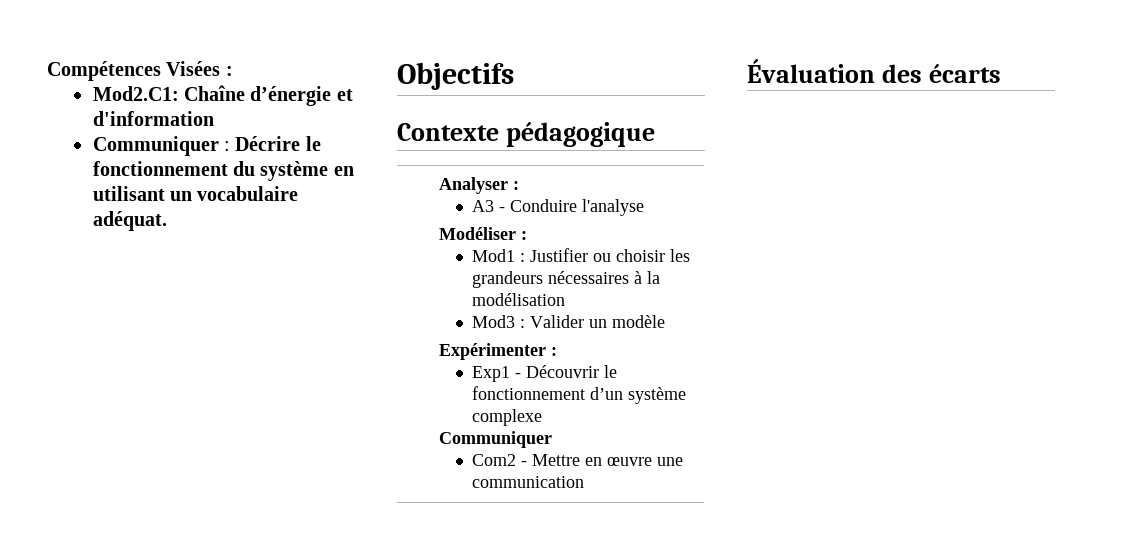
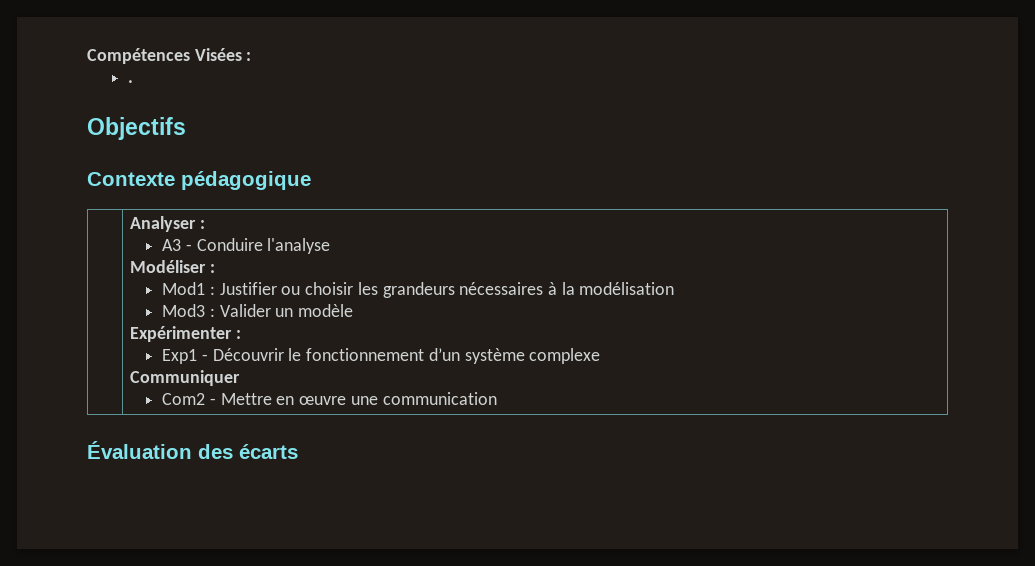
[92,85,353,106] [92,111,214,126] [92,136,321,156] [92,161,354,181] [92,186,299,201] [92,211,167,231] Mod2.C1: Chaîne d’énergie et d'information // Communiquer : Décrire le fonctionnement du système en utilisant un vocabulaire adéquat. -> [127,80,133,83] .

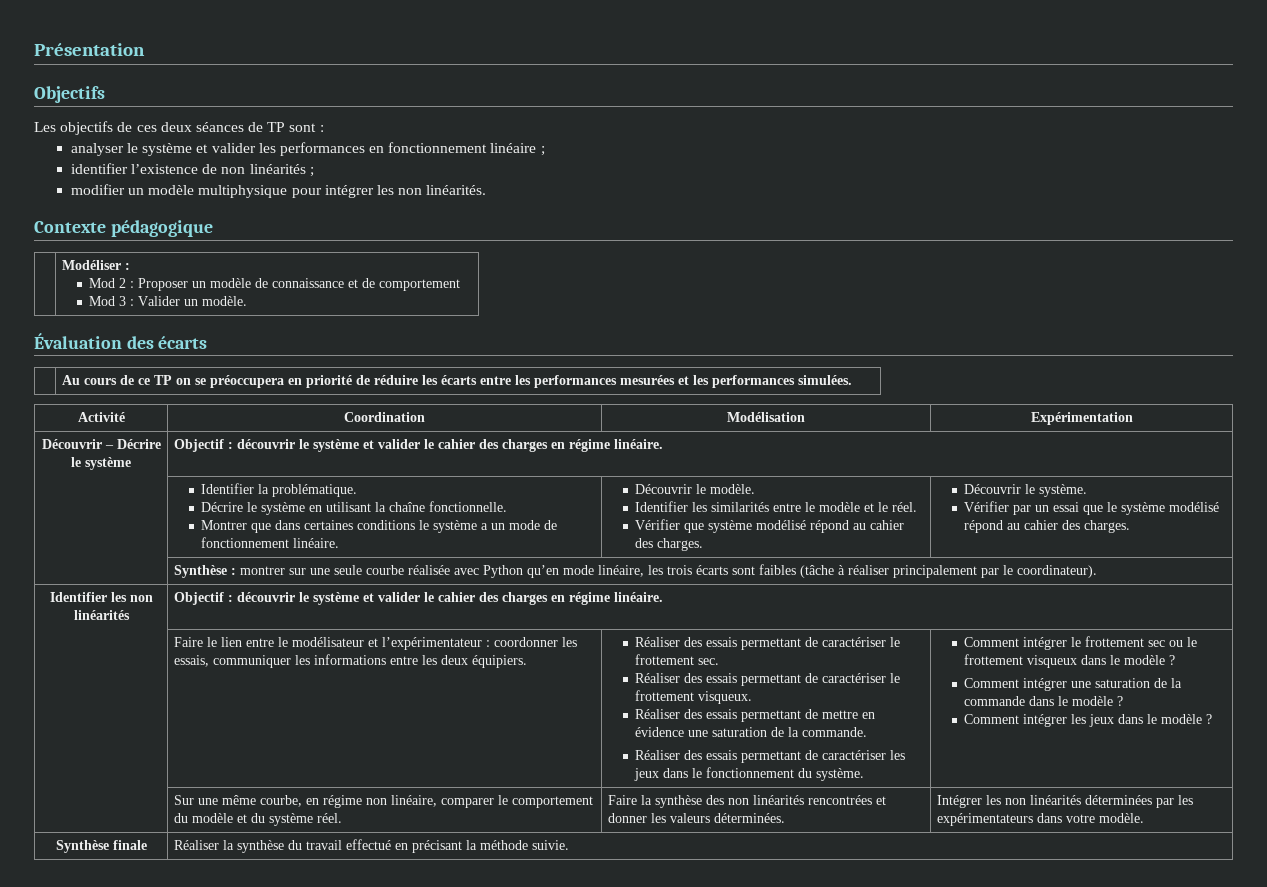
[87,48,252,64] [127,80,133,83] [87,117,186,140] [87,171,311,190] [129,216,205,232] [162,238,331,254] [129,260,215,273] [162,282,675,298] [162,304,354,317] [129,326,241,342] [162,348,601,364] [129,370,240,386] [162,392,497,405] [87,441,298,459] Compétences Visées : // . // Objectifs // Contexte pédagogique // | Analyser : // A3 - Conduire l'analyse // Modéliser : // Mod1 : Justifier ou choisir les grandeurs nécessaires à la modélisation // Mod3 : Valider un modèle // Expérimenter : // Exp1 - Découvrir le fonctionnement d’un système complexe // Communiquer // Com2 - Mettre en œuvre une communication // Évaluation des écarts -> [34,43,145,56] [34,86,105,103] [34,121,324,135] [70,142,545,156] [70,163,314,177] [70,184,487,198] [34,220,213,237] [62,260,131,270] [89,278,461,291] [89,296,248,306] [34,333,208,349] [62,375,853,388] [77,412,125,422] [344,412,425,422] [727,412,805,422] [1030,412,1133,425] [41,439,161,449] [71,457,131,470] [174,439,664,452] [201,483,358,497] [201,501,508,515] [201,520,558,533] [201,537,340,548] [635,484,756,494] [635,501,918,512] [635,519,905,533] [635,538,704,551] [964,484,1088,497] [964,501,1220,515] [964,520,1131,533] [174,564,1098,578] [49,592,153,602] [73,610,130,620] [174,592,664,605] [174,637,578,650] [174,654,528,668] [635,637,901,650] [635,654,720,665] [635,673,901,686] [635,690,753,704] [635,709,876,722] [635,727,868,737] [635,750,906,763] [634,767,865,781] [964,636,1198,650] [964,654,1176,668] [964,678,1183,691] [964,696,1124,706] [964,714,1213,727] [174,795,594,808] [174,813,343,826] [608,795,887,808] [608,813,786,823] [937,795,1194,808] [937,813,1145,826] [55,840,147,853] [174,839,570,853] Présentation // Objectifs // Les objectifs de ces deux séances de TP sont : // analyser le système et valider les performances en fonctionnement linéaire ; // identifier l’existence de non linéarités ; // modifier un modèle multiphysique pour intégrer les non linéarités. // Contexte pédagogique // | Modéliser : // Mod 2 : Proposer un modèle de connaissance et de comportement // Mod 3 : Valider un modèle. // Évaluation des écarts // | Au cours de ce TP on se préoccupera en priorité de réduire les écarts entre les performances mesurées et les performances simulées. // Activité | Coordination | Modélisation | Expérimentation // Découvrir – Décrire le système | Objectif : découvrir le système et valider le cahier des charges en régime linéaire. // | Identifier la problématique. // Décrire le système en utilisant la chaîne fonctionnelle. // Montrer que dans certaines conditions le système a un mode de fonctionnement linéaire. | Découvrir le modèle. // Identifier les similarités entre le modèle et le réel. // Vérifier que système modélisé répond au cahier des charges. | Découvrir le système. // Vérifier par un essai que le système modélisé répond au cahier des charges. // | Synthèse : montrer sur une seule courbe réalisée avec Python qu’en mode linéaire, les trois écarts sont faibles (tâche à réaliser principalement par le coordinateur). // Identifier les non linéarités | Objectif : découvrir le système et valider le cahier des charges en régime linéaire. // | Faire le lien entre le modélisateur et l’expérimentateur : coordonner les essais, communiquer les informations entre les deux équipiers. | Réaliser des essais permettant de caractériser le frottement sec. // Réaliser des essais permettant de caractériser le frottement visqueux. // Réaliser des essais permettant de mettre en évidence une saturation de la commande. // Réaliser des essais permettant de caractériser les jeux dans le fonctionnement du système. | Comment intégrer le frottement sec ou le frottement visqueux dans le modèle ? // Comment intégrer une saturation de la commande dans le modèle ? // Comment intégrer les jeux dans le modèle ? // | Sur une même courbe, en régime non linéaire, comparer le comportement du modèle et du système réel. | Faire la synthèse des non linéarités rencontrées et donner les valeurs déterminées. | Intégrer les non linéarités déterminées par les expérimentateurs dans votre modèle. // Synthèse finale | Réaliser la synthèse du travail effectué en précisant la méthode suivie.

